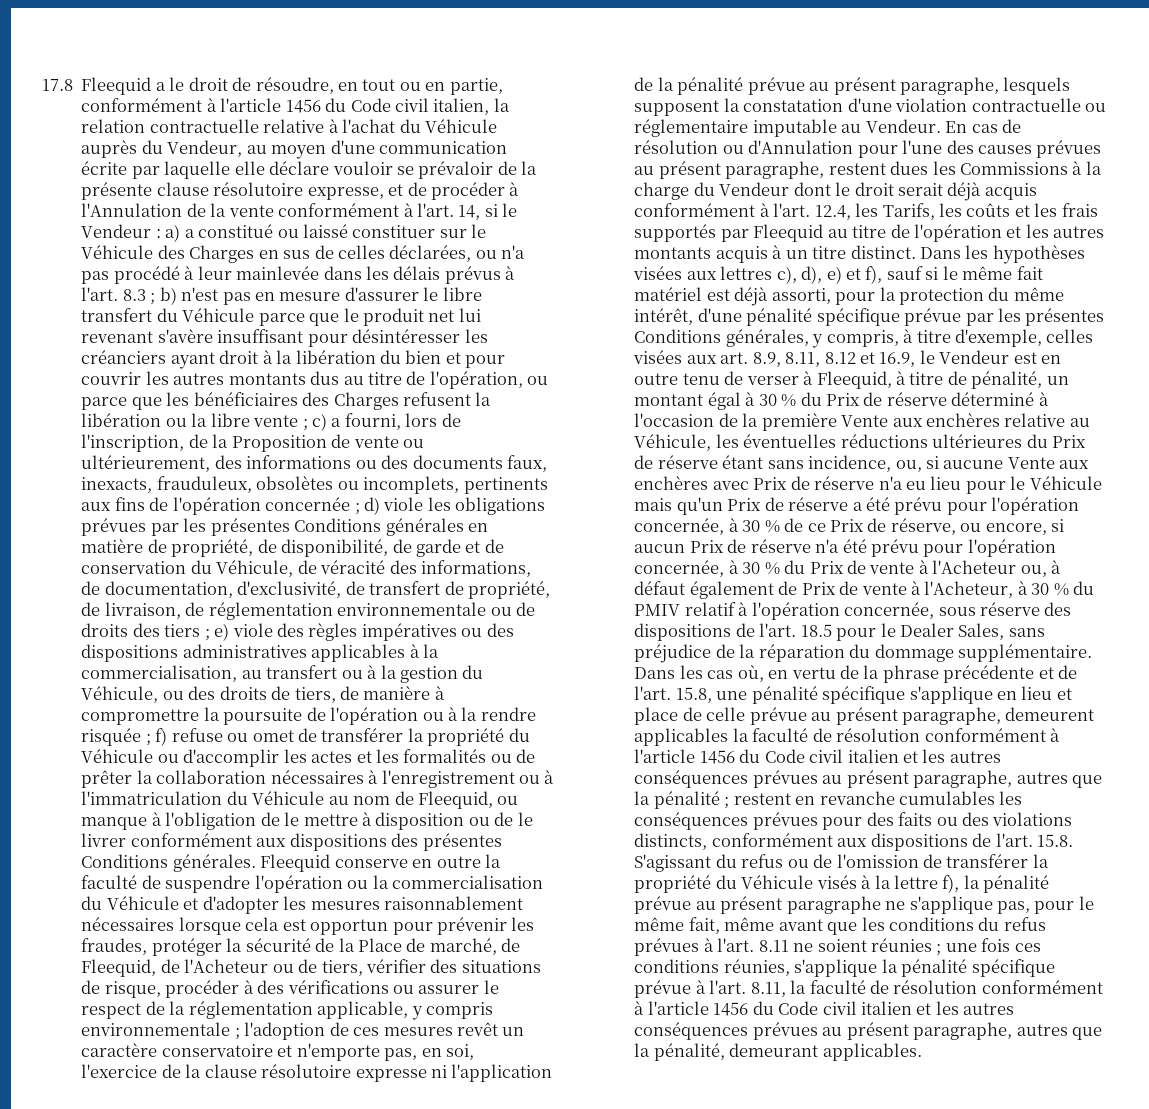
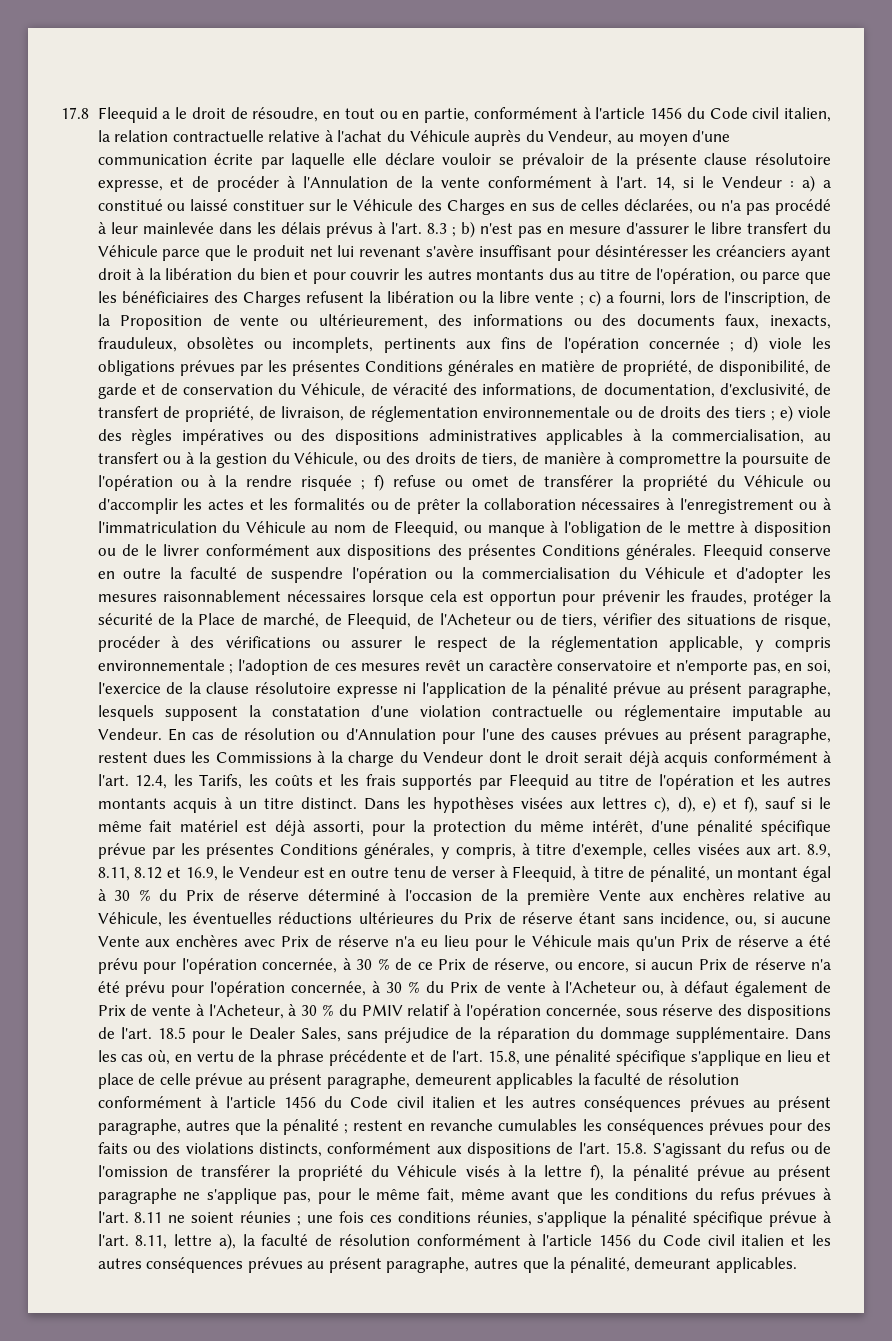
(786, 989) none -> [174,1233,236,1250] lettre a),

